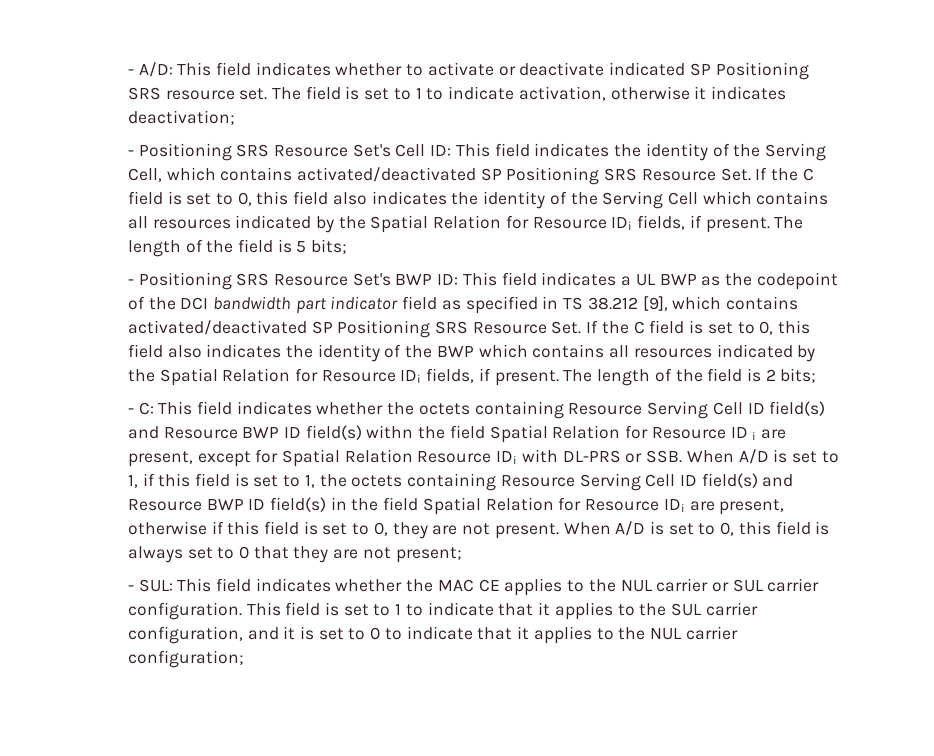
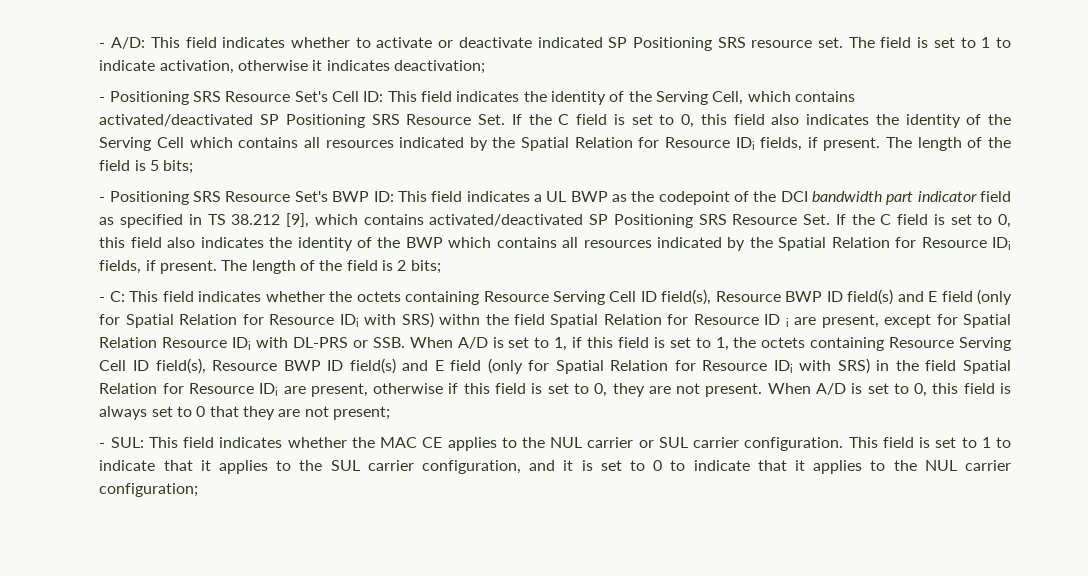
[769,401,826,416] [127,425,362,440] field(s) and Resource BWP ID field(s) -> [661,289,1012,305] [99,312,434,328] field(s), Resource BWP ID field(s) and E field (only for Spatial Relation for Resource IDi with SRS)
[701,473,794,488] [127,497,326,512] field(s) and Resource BWP ID field(s) -> [155,358,870,374] field(s), Resource BWP ID field(s) and E field (only for Spatial Relation for Resource IDi with SRS)

